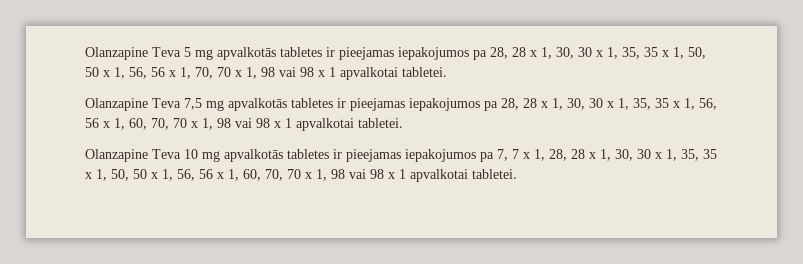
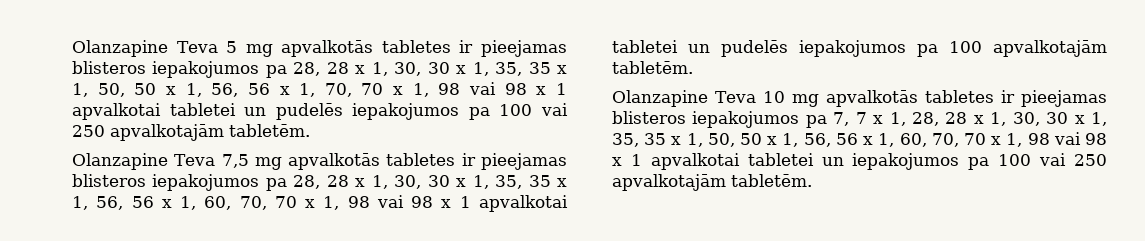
(394, 53) none -> [72,61,146,74] blisteros
[402,67,447,77] tabletei. -> [169,103,568,120] [72,124,310,141] tabletei un pudelēs iepakojumos pa 100 vai 250 apvalkotajām tabletēm.
(405, 104) none -> [72,174,146,187] blisteros
[358,118,403,128] tabletei. -> [612,40,1107,57] [612,61,693,74] tabletei un pudelēs iepakojumos pa 100 apvalkotajām tabletēm.
(401, 155) none -> [612,111,686,124] blisteros
[472,169,517,179] tabletei. -> [747,153,1107,170] [612,174,812,191] tabletei un iepakojumos pa 100 vai 250 apvalkotajām tabletēm.

